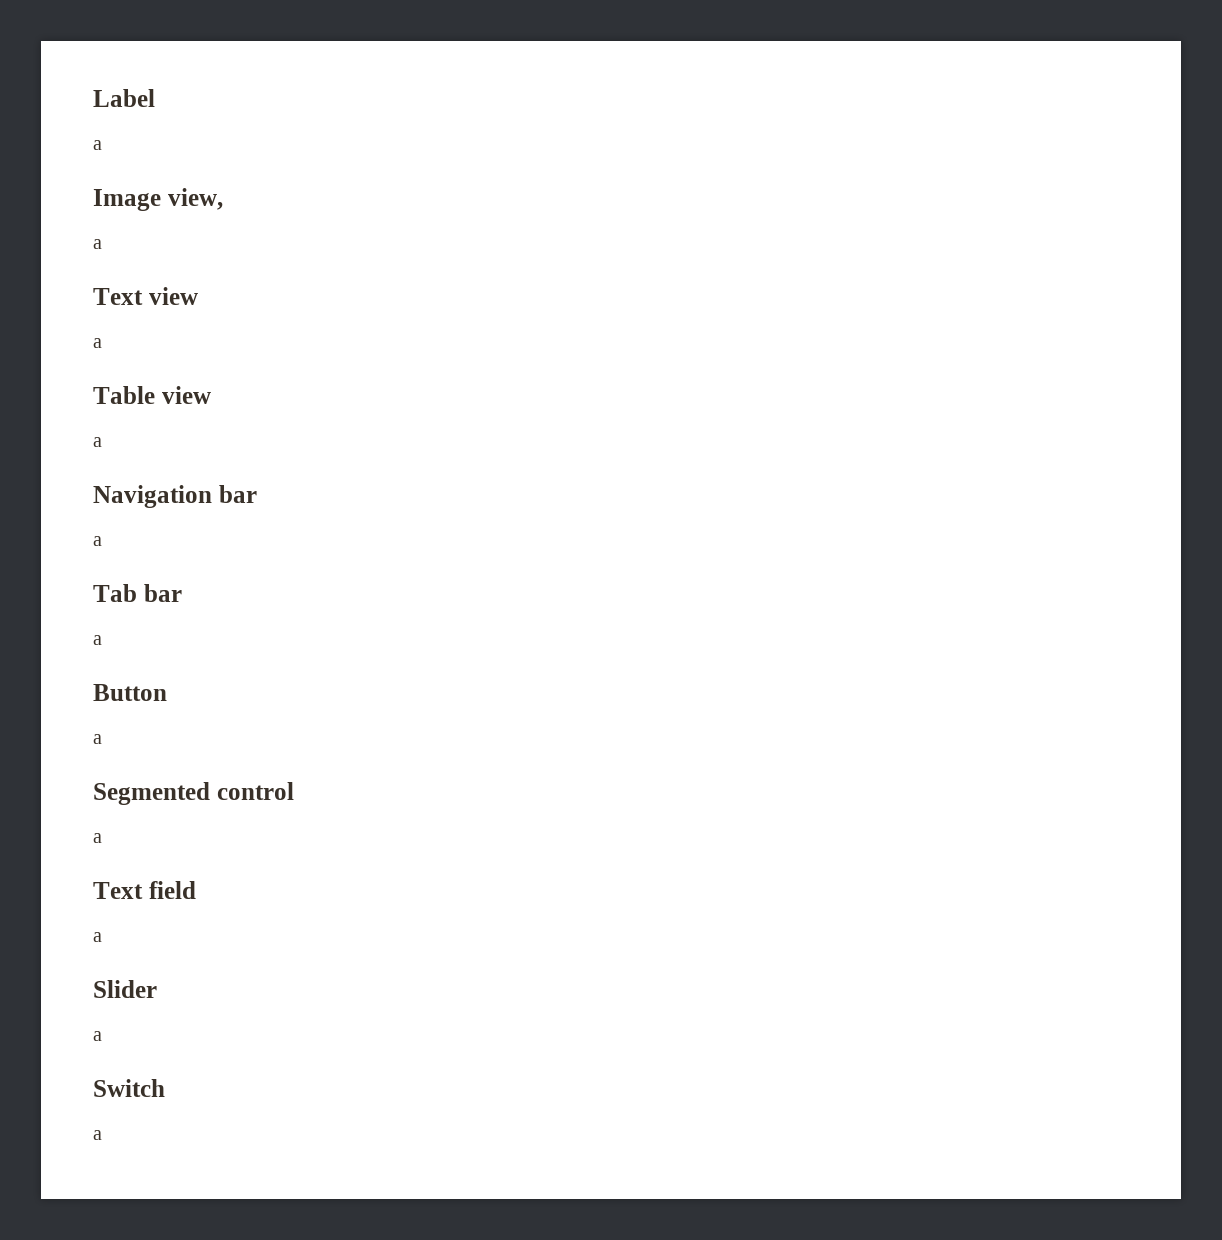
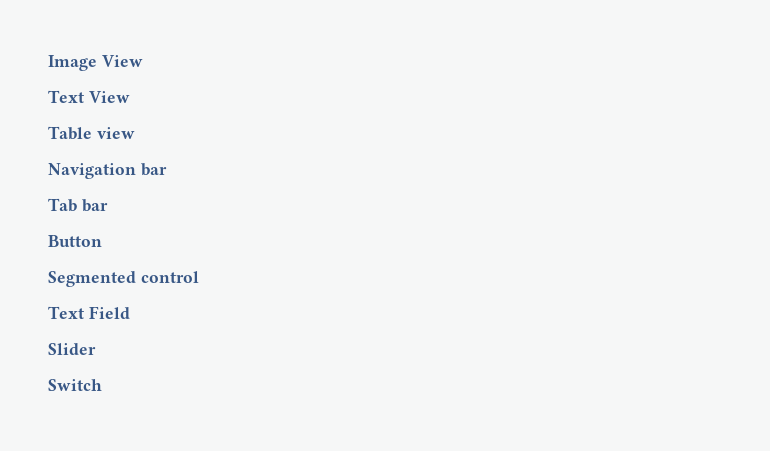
[93,89,155,107] [93,140,102,150] [93,188,223,211] [93,239,102,249] [93,287,198,305] [93,338,102,348] Label // a // Image view, // a // Text view // a -> [48,55,143,71] [48,90,130,103] Image View // Text View
[93,437,102,447] // a -> (135, 133) none
[93,536,102,546] // a -> (167, 169) none
[93,635,102,645] // a -> (108, 205) none
[93,734,102,744] // a -> (102, 241) none
[93,833,102,843] [93,881,196,899] [93,932,102,942] // a // Text field // a -> [48,306,130,319] // Text Field
[93,1031,102,1041] // a -> (96, 349) none
[93,1130,102,1140] // a -> (102, 385) none

